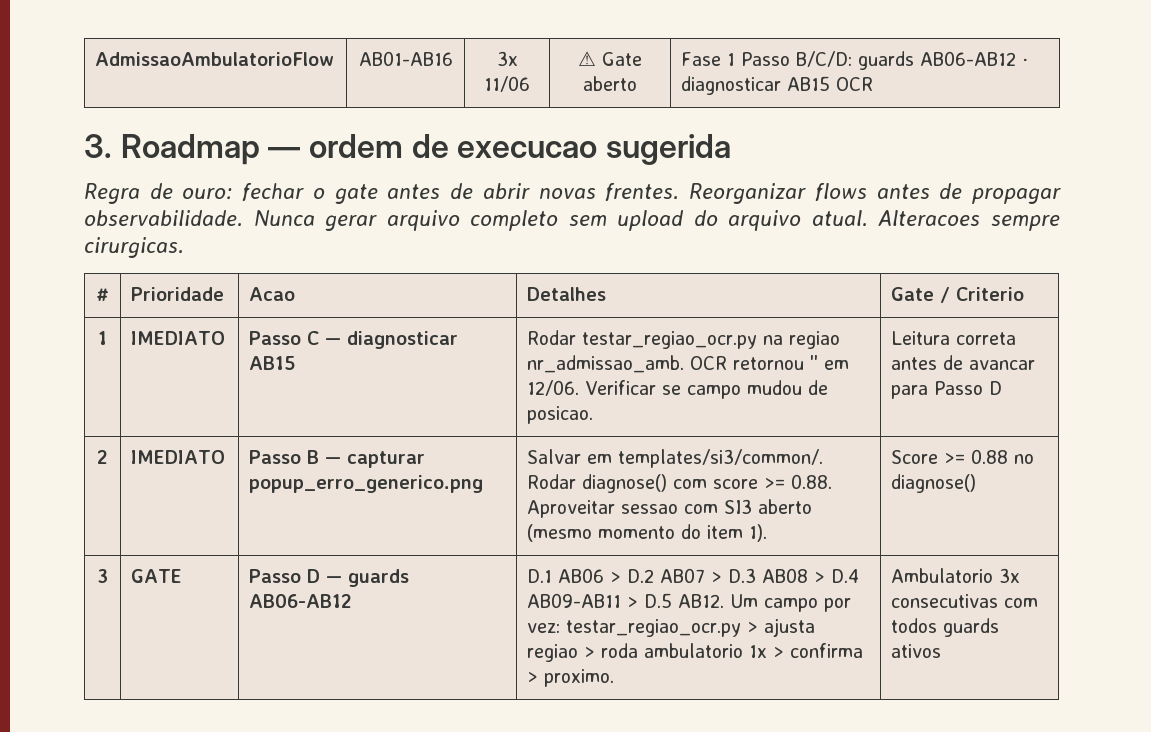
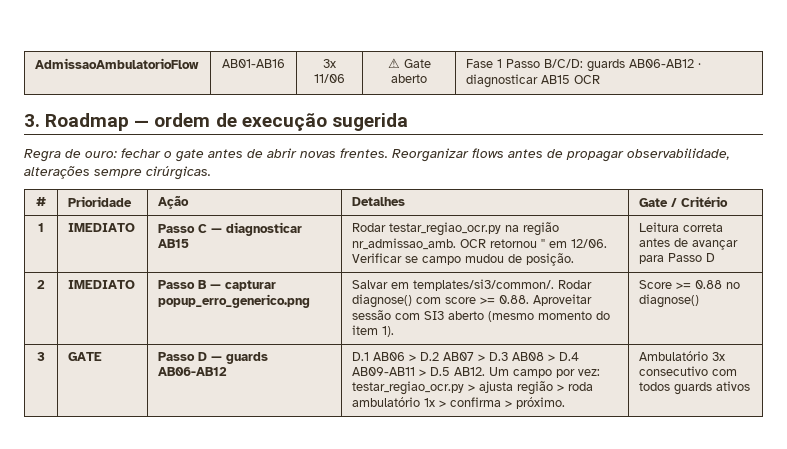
[457,141,598,158] execucao -> [241,113,327,131] execução
[84,210,1060,231] [84,237,184,258] observabilidade. Nunca gerar arquivo completo sem upload do arquivo atual. Alteracoes sempre cirurgicas. -> [627,148,730,160] [24,166,211,180] observabilidade, alterações sempre cirúrgicas.
[249,287,296,301] Acao -> [158,196,190,209] Ação
[956,287,1025,301] Criterio -> [681,196,729,207] Critério
[789,331,841,349] regiao -> [523,222,560,236] região
[527,406,594,424] posicao. -> [526,253,575,266] posição.
[969,360,1036,370] avancar -> [692,240,739,250] avançar
[621,504,679,514] sessao -> [352,310,392,320] sessão
[527,644,579,662] regiao -> [517,381,554,395] região
[644,643,744,658] ambulatorio -> [352,397,421,407] ambulatório
[544,669,615,687] [891,568,1021,583] [891,594,999,608] proximo. | Ambulatorio 3x consecutivas -> [516,397,566,409] [639,351,726,361] [639,366,709,376] próximo. | Ambulatório 3x consecutivo

